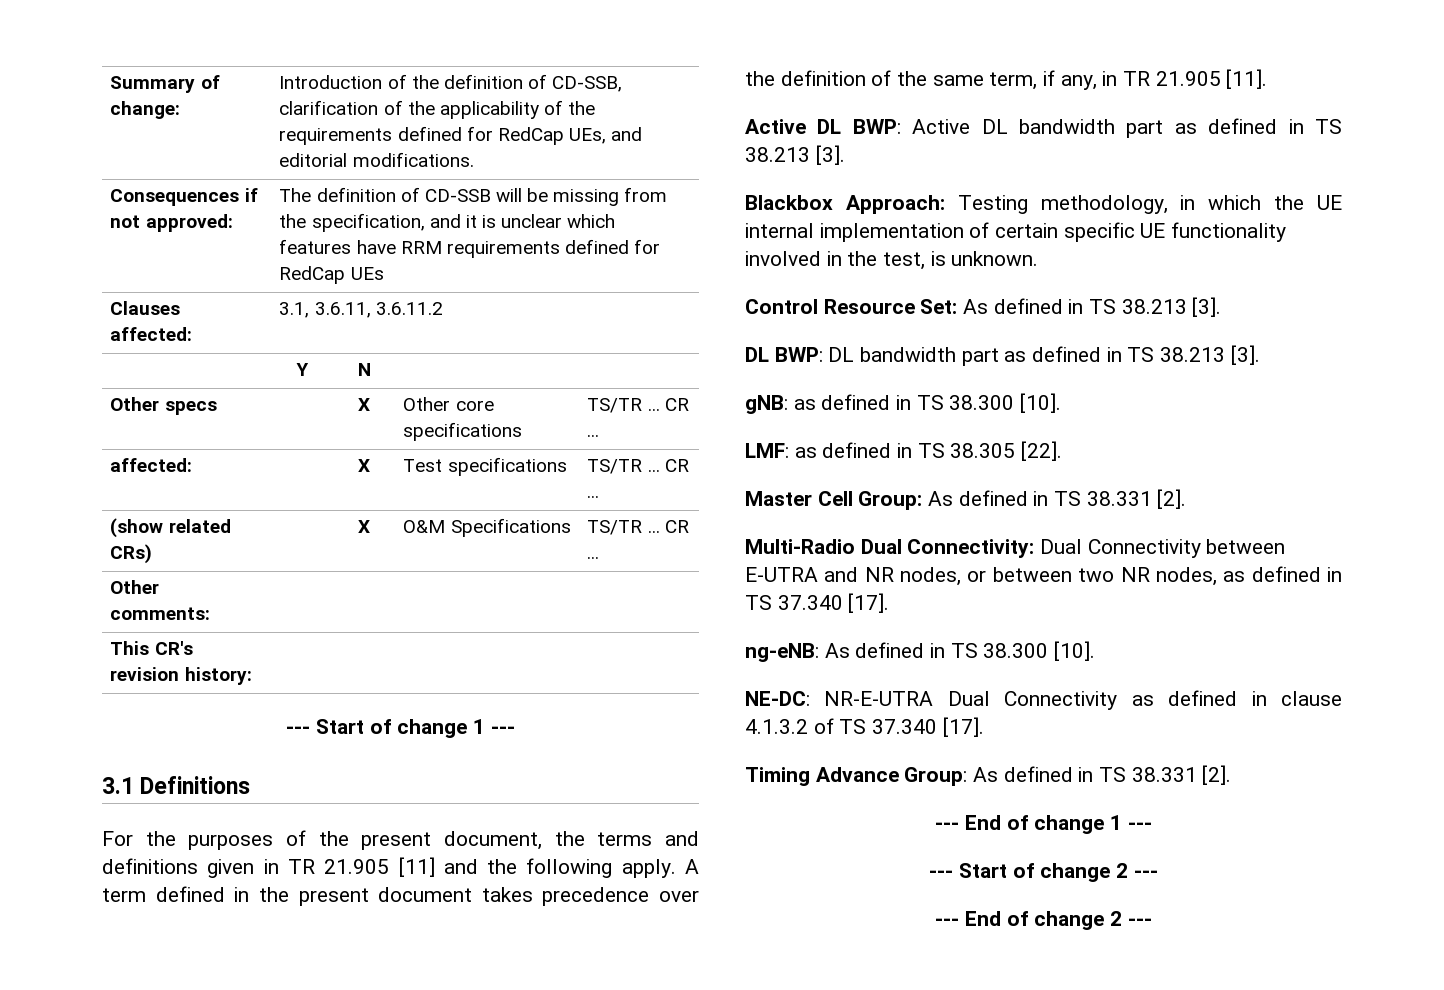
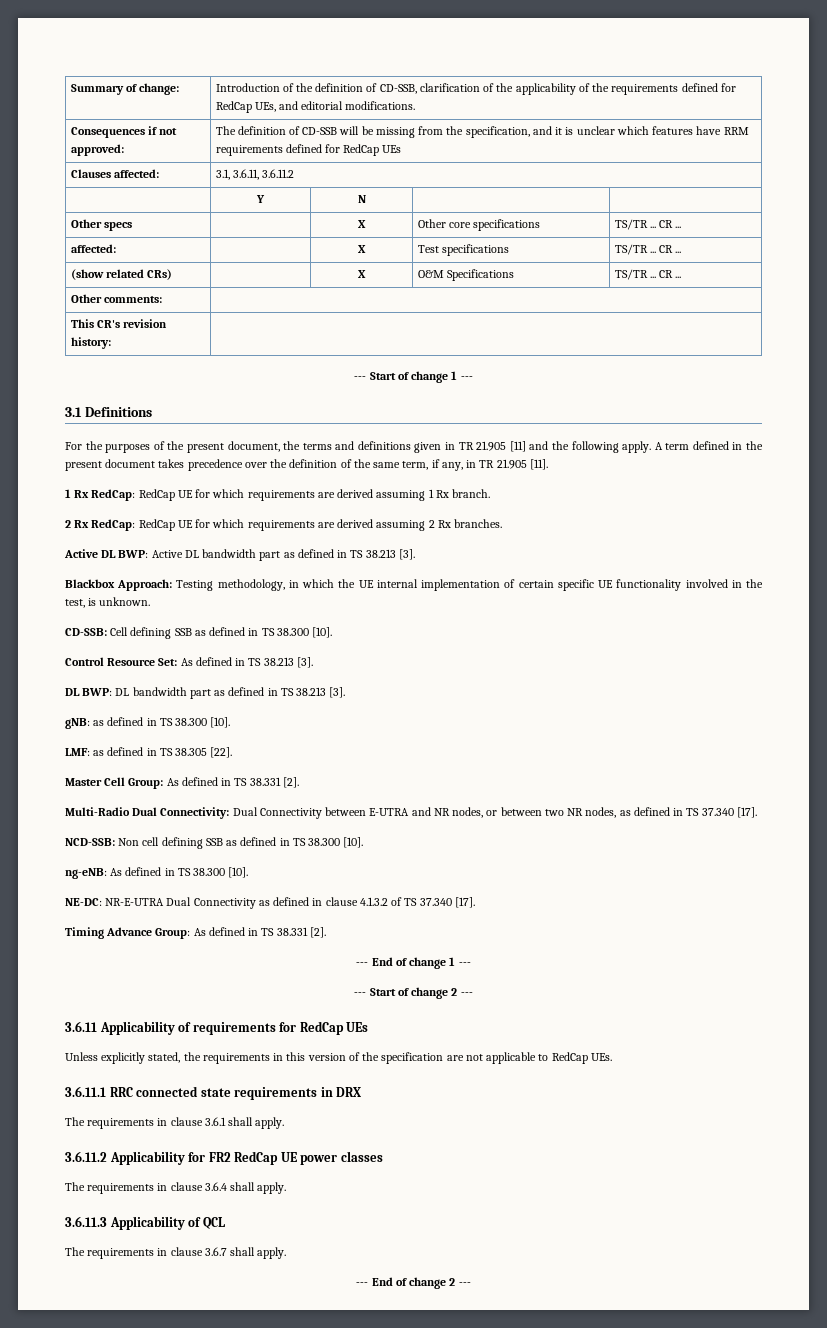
(1268, 79) none -> [65,489,491,501] [65,519,503,531] // 1 Rx RedCap: RedCap UE for which requirements are derived assuming 1 Rx branch. // 2 Rx RedCap: RedCap UE for which requirements are derived assuming 2 Rx branches.
(1039, 258) none -> [65,627,333,639] // CD-SSB: Cell defining SSB as defined in TS 38.300 [10].
(890, 603) none -> [65,837,364,849] // NCD-SSB: Non cell defining SSB as defined in TS 38.300 [10].
(1158, 874) none -> [65,1021,369,1035] [65,1052,612,1064] [65,1086,362,1100] [65,1117,285,1129] [65,1151,383,1165] [65,1182,287,1194] [65,1216,225,1230] [65,1247,287,1259] // 3.6.11 Applicability of requirements for RedCap UEs // Unless explicitly stated, the requirements in this version of the specification are not applicable to RedCap UEs. // 3.6.11.1 RRC connected state requirements in DRX // The requirements in clause 3.6.1 shall apply. // 3.6.11.2 Applicability for FR2 RedCap UE power classes // The requirements in clause 3.6.4 shall apply. // 3.6.11.3 Applicability of QCL // The requirements in clause 3.6.7 shall apply.

